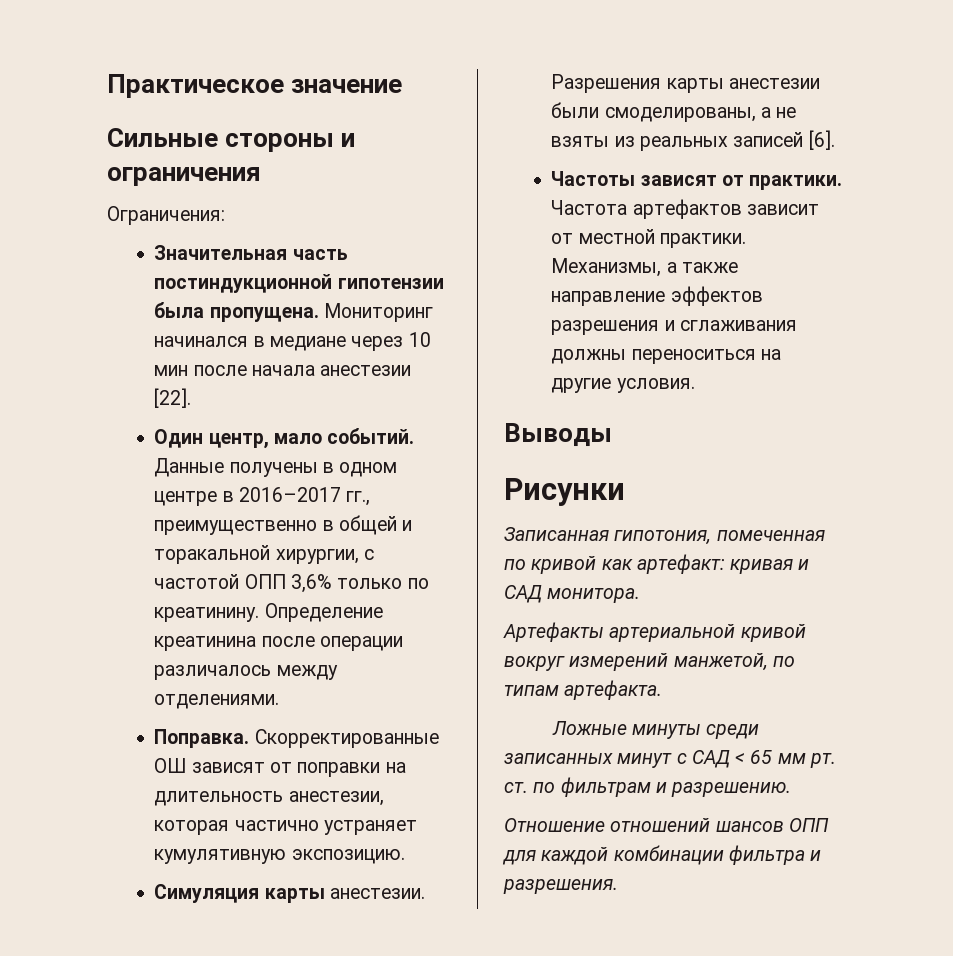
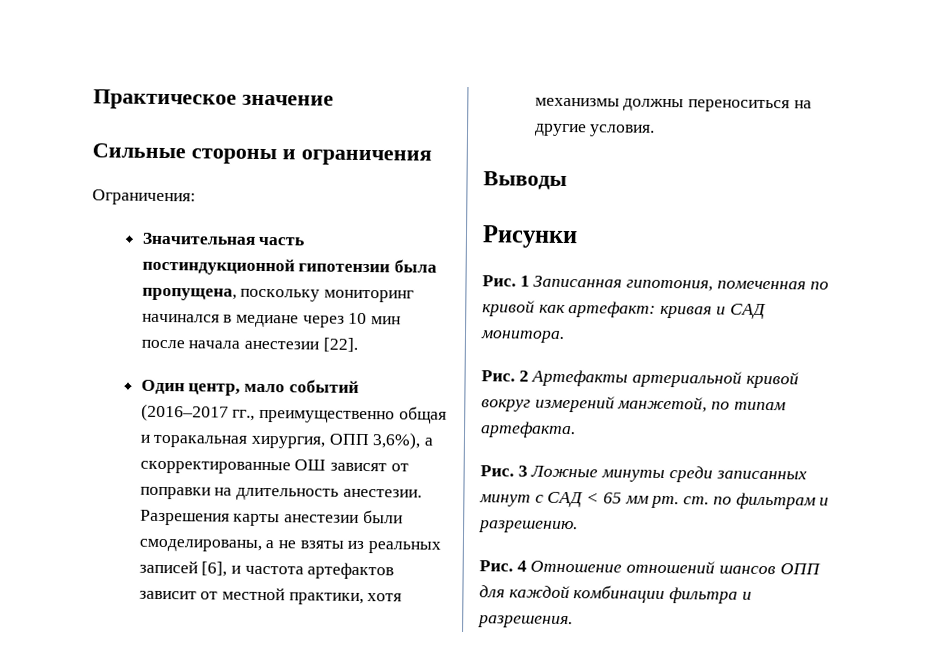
[209,303,433,322] пропущена. Мониторинг -> [141,287,414,303] пропущена, поскольку мониторинг
[327,428,415,444] [154,458,398,477] [154,487,371,506] [154,515,413,535] [154,545,374,564] [154,574,429,593] [154,603,383,622] [154,636,403,651] [154,665,338,680] [154,694,280,709] [154,729,439,748] событий. Данные получены в одном центре в 2016–2017 гг., преимущественно в общей и торакальной хирургии, с частотой ОПП 3,6% только по креатинину. Определение креатинина после операции различалось между отделениями. // Поправка. Скорректированные -> [288,379,359,393] [140,403,447,424] [139,432,434,450] [139,460,291,475] событий (2016–2017 гг., преимущественно общая и торакальная хирургия, ОПП 3,6%), а скорректированные
[288,791,384,806] [154,820,417,835] [154,849,405,864] [154,884,325,903] анестезии, которая частично устраняет кумулятивную экспозицию. // Симуляция карты -> (339, 494) none
[808,130,835,150] [551,171,843,190] [551,199,819,219] [551,229,746,248] [551,258,738,277] [551,286,763,306] [551,320,797,335] [6]. // Частоты зависят от практики. Частота артефактов зависит от местной практики. Механизмы, а также направление эффектов разрешения и сглаживания -> [201,561,395,580] [138,587,403,606] [534,97,620,107] [6], и частота артефактов зависит от местной практики, хотя механизмы
(625, 492) none -> [482,275,530,287] Рис. 1
(641, 595) none -> [481,370,529,382] Рис. 2
(663, 690) none -> [480,465,528,477] Рис. 3
(792, 789) none -> [479,560,527,572] Рис. 4

